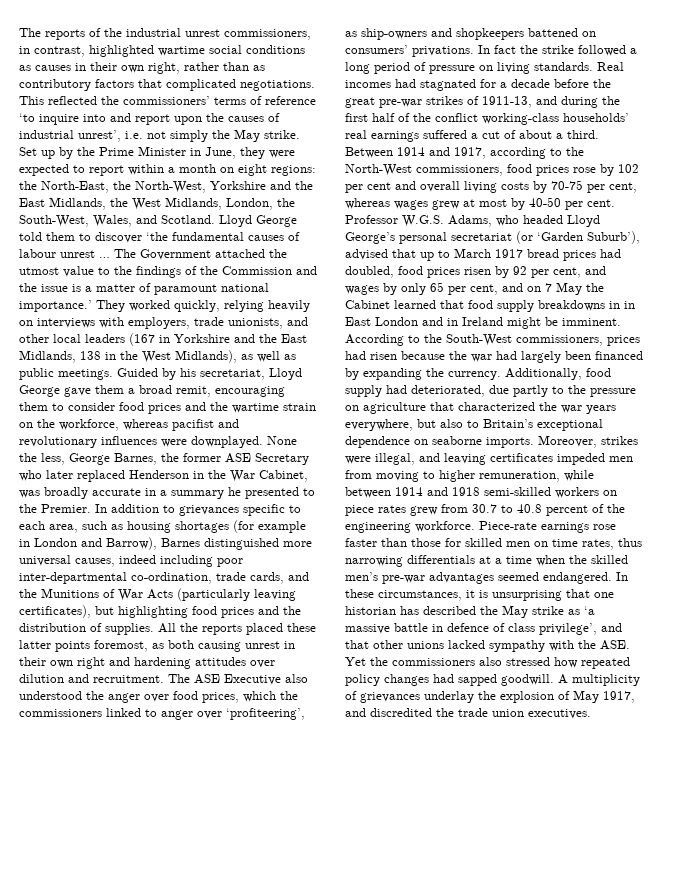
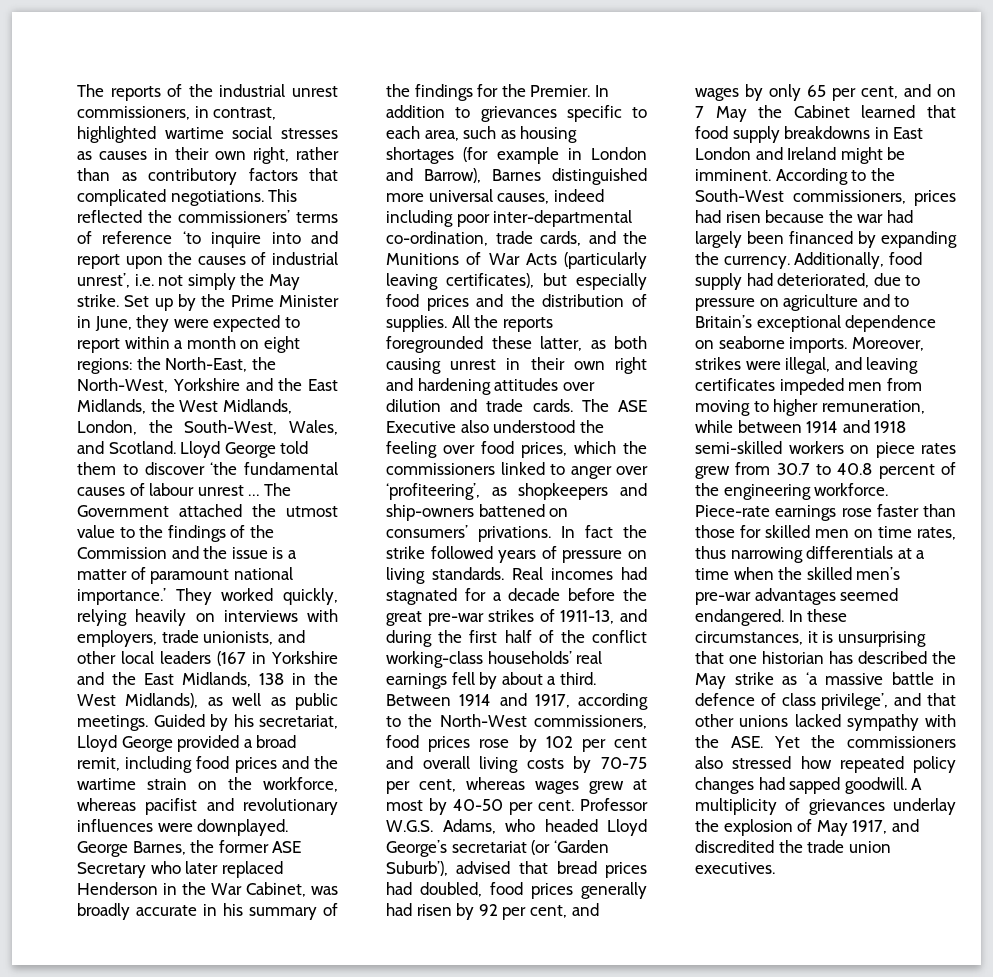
[246,45,305,54] conditions -> [281,128,338,139] stresses
[64,385,124,397] gave them -> [177,735,240,752] provided
[215,386,285,397] [19,402,115,411] encouraging them to consider -> [125,756,193,773] including
[267,436,297,445] [19,453,65,465] None the less, -> (289, 827) none
[160,487,315,499] a summary he presented to -> [223,903,338,920] [386,84,499,101] his summary of the findings for
[118,606,188,618] highlighting -> [576,273,647,290] especially
[246,623,316,635] [19,640,148,652] placed these latter points foremost, -> [386,336,582,353] foregrounded these latter,
[93,675,164,683] recruitment. -> [486,399,573,412] trade cards.
[108,693,140,703] anger -> [386,441,437,458] feeling
[361,28,524,40] ship-owners and shopkeepers -> [518,483,647,500] [386,504,474,521] shopkeepers and ship-owners
[630,48,637,54] [345,62,410,74] a long period -> [498,550,537,563] years
[423,130,516,139] suffered a cut of -> [451,672,498,689] fell by
[399,232,447,244] personal -> (447, 848) none
[420,248,523,261] up to March 1917 -> (548, 867) none
(460, 272) none -> [581,882,647,899] [386,903,412,916] generally had
[624,301,635,309] in -> (889, 133) none
[447,318,458,326] in -> (783, 153) none
[513,385,636,397] [345,402,616,414] [345,419,463,431] partly to the pressure on agriculture that characterized the war years everywhere, but also -> [905,275,921,286] [695,294,890,311] to pressure on agriculture and

